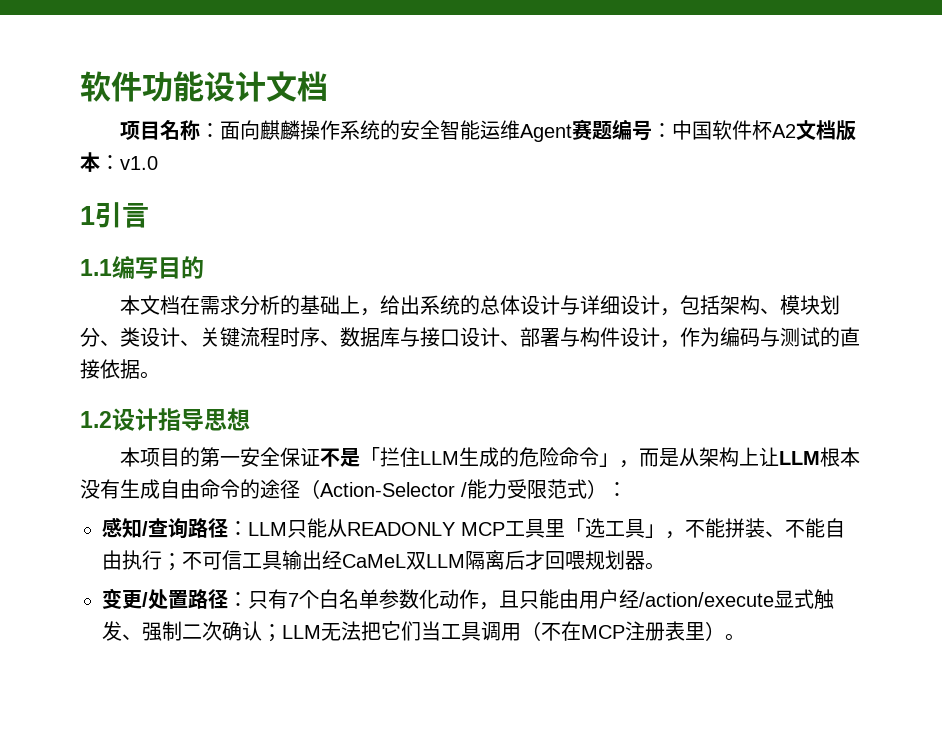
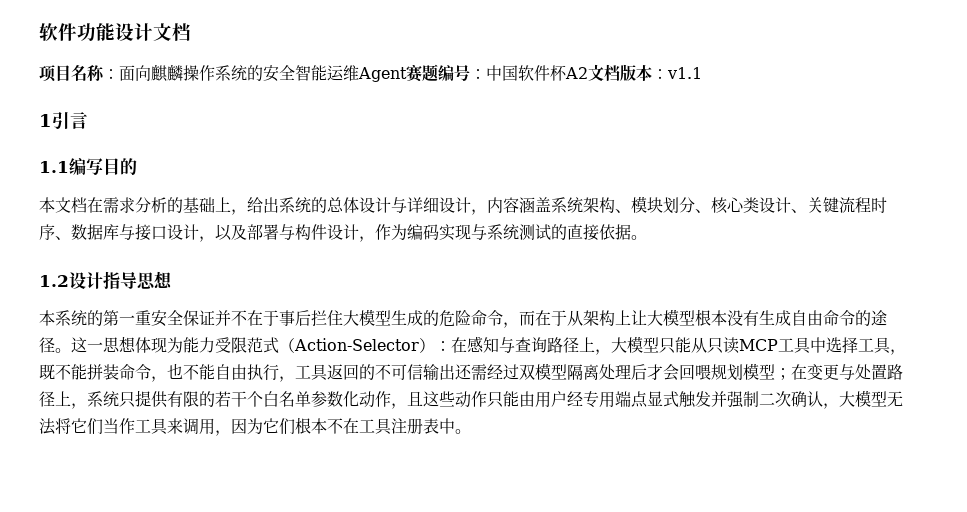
[120,156,158,170] v1.0 -> [667,67,702,79] v1.1
[680,295,721,315] 包括 -> [487,197,583,213] 内容涵盖系统
(120, 343) none -> [711,197,744,214] 核心
[500,340,520,346] 、 -> [199,224,247,242] ，以及
[760,327,780,347] 与 -> [439,224,519,241] 实现与系统
[140,447,460,467] 项目的第一安全保证不是「拦住LLM -> [55,309,391,327] 系统的第一重安全保证并不在于事后拦住大模型
[599,448,680,468] 」，而是 -> [503,310,567,328] ，而在于
[779,451,821,465] LLM -> [647,309,695,326] 大模型
[300,479,467,499] （Action-Selector / -> [55,336,183,353] 。这一思想体现为
(587, 489) none -> [279,338,419,353] （Action-Selector
[102,517,845,539] [102,550,665,571] [102,588,299,610] // 感知/查询路径：LLM只能从READONLY MCP工具里「选工具」，不能拼装、不能自由执行；不可信工具输出经CaMeL双LLM隔离后才回喂规划器。 // 变更/处置路径：只有7 -> [451,336,906,355] [39,363,903,382] [39,390,247,409] 在感知与查询路径上，大模型只能从只读MCP工具中选择工具，既不能拼装命令，也不能自由执行，工具返回的不可信输出还需经过双模型隔离处理后才会回喂规划模型；在变更与处置路径上，系统只提供有限的若干
(519, 599) none -> [423,391,487,408] 这些动作
[639,592,774,607] /action/execute -> [583,391,648,408] 专用端点
[122,634,142,640] 、 -> [711,391,727,407] 并
[262,621,725,642] ；LLM无法把它们当工具调用（不在MCP注册表里） -> [823,390,903,409] [39,417,455,436] ，大模型无法将它们当作工具来调用，因为它们根本不在工具注册表中

